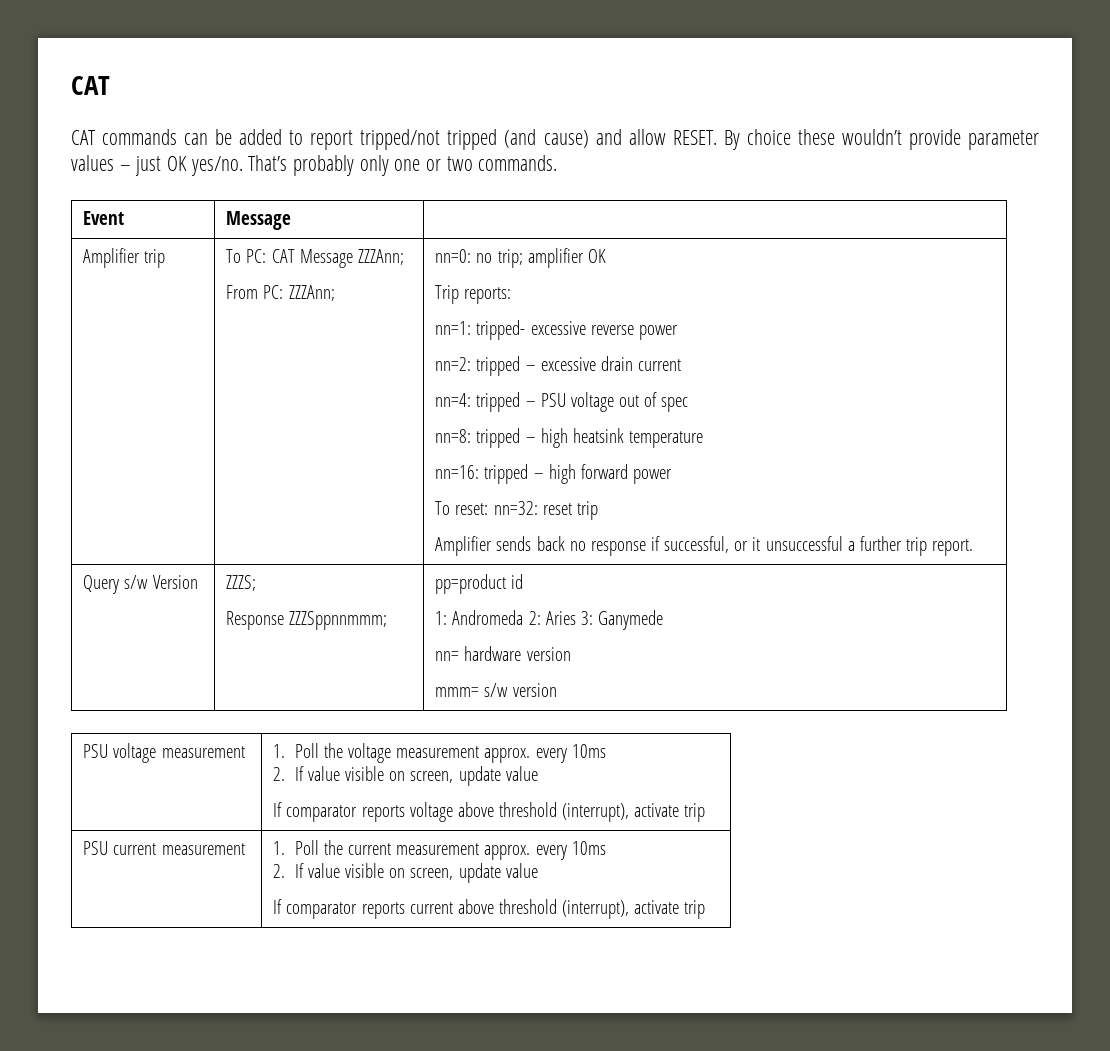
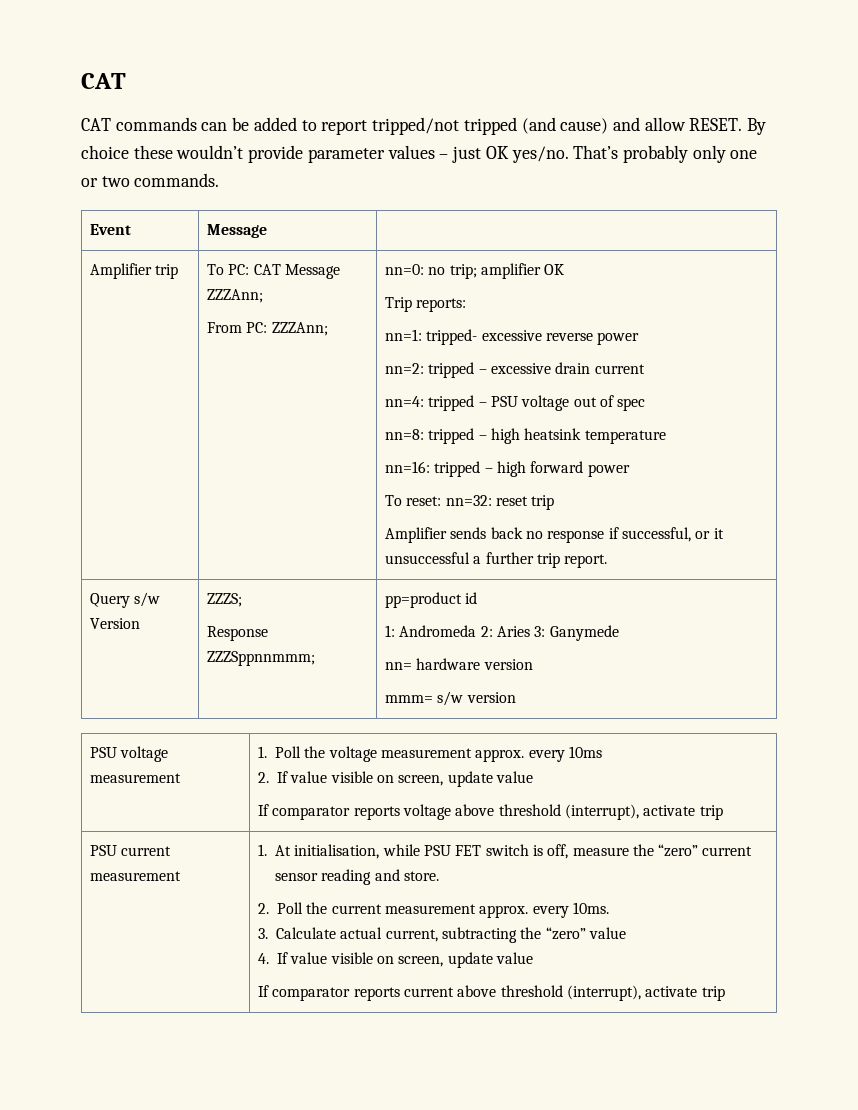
(286, 848) none -> [274,844,753,859] [274,869,439,885] [257,903,269,914] At initialisation, while PSU FET switch is off, measure the “zero” current sensor reading and store. // 2.
[571,841,606,855] [273,864,286,878] 10ms // 2. -> [572,902,609,914] [257,927,626,943] [257,953,269,964] 10ms. // 3. Calculate actual current, subtracting the “zero” value // 4.

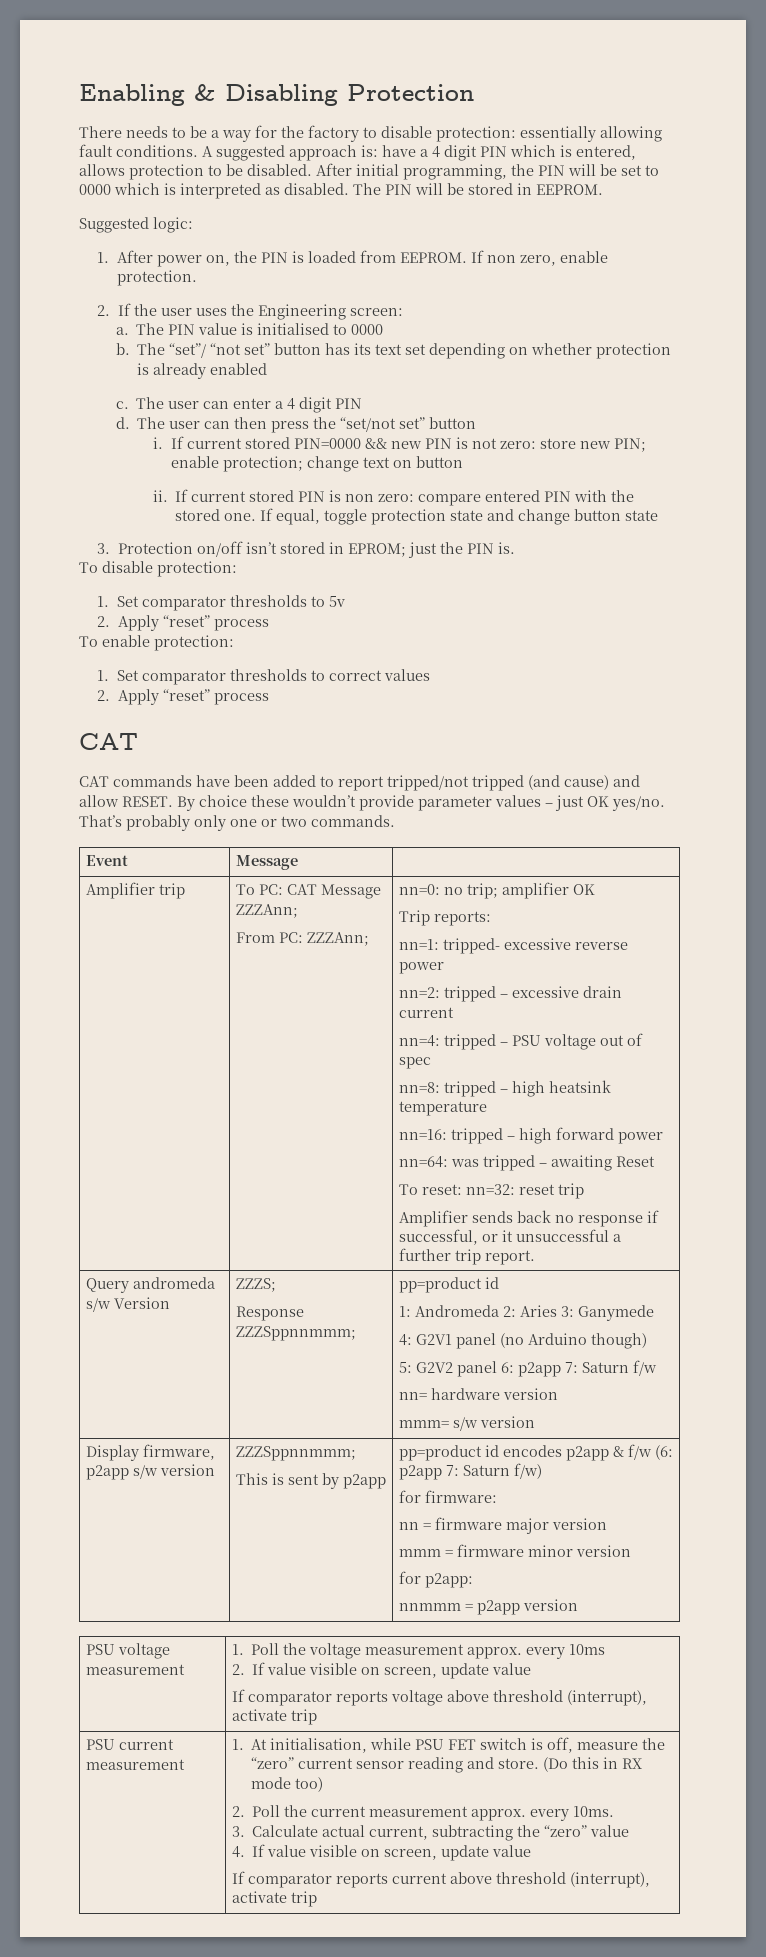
(81, 81) none -> [79,84,474,106] [79,125,662,142] [79,144,636,161] [79,163,659,180] [79,183,603,199] [79,217,193,233] [97,250,608,267] [116,270,197,286] [97,303,403,320] [115,323,384,335] [115,343,672,359] [137,363,268,379] [115,397,363,413] [115,417,477,433] [152,436,647,452] [171,456,464,472] [152,489,634,506] [174,508,658,525] [97,541,515,558] [79,561,237,577] [97,595,345,611] [97,615,269,631] [79,635,234,651] [97,669,430,685] [97,689,269,705] Enabling & Disabling Protection // There needs to be a way for the factory to disable protection: essentially allowing fault conditions. A suggested approach is: have a 4 digit PIN which is entered, allows protection to be disabled. After initial programming, the PIN will be set to 0000 which is interpreted as disabled. The PIN will be stored in EEPROM. // Suggested logic: // 1. After power on, the PIN is loaded from EEPROM. If non zero, enable protection. // 2. If the user uses the Engineering screen: // a. The PIN value is initialised to 0000 // b. The “set”/ “not set” button has its text set depending on whether protection is already enabled // c. The user can enter a 4 digit PIN // d. The user can then press the “set/not set” button // i. If current stored PIN=0000 && new PIN is not zero: store new PIN; enable protection; change text on button // ii. If current stored PIN is non zero: compare entered PIN with the stored one. If equal, toggle protection state and change button state // 3. Protection on/off isn’t stored in EPROM; just the PIN is. // To disable protection: // 1. Set comparator thresholds to 5v // 2. Apply “reset” process // To enable protection: // 1. Set comparator thresholds to correct values // 2. Apply “reset” process //
[201,117,250,131] can be -> [196,775,269,787] have been
(630, 470) none -> [398,1155,655,1171] // nn=64: was tripped – awaiting Reset
(130, 600) none -> [132,1277,215,1289] andromeda
(619, 633) none -> [398,1333,647,1349] [398,1360,657,1377] // 4: G2V1 panel (no Arduino though) // 5: G2V2 panel 6: p2app 7: Saturn f/w
(516, 697) none -> [85,1444,215,1461] [85,1464,215,1480] [235,1446,356,1461] [235,1473,386,1489] [398,1444,673,1461] [398,1463,542,1480] [398,1490,497,1503] [398,1517,607,1534] [398,1544,631,1557] [398,1571,473,1588] [398,1599,578,1615] // Display firmware, p2app s/w version | ZZZSppnnmmm; // This is sent by p2app | pp=product id encodes p2app & f/w (6: p2app 7: Saturn f/w) // for firmware: // nn = firmware major version // mmm = firmware minor version // for p2app: // nnmmm = p2app version
(439, 876) none -> [542,1757,642,1772] [250,1777,323,1792] (Do this in RX mode too)

